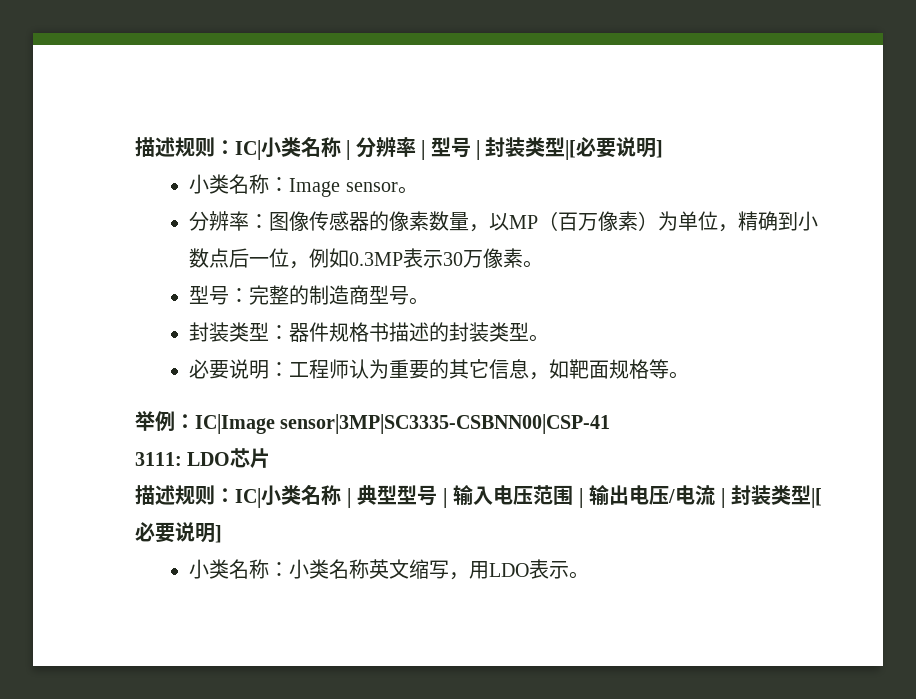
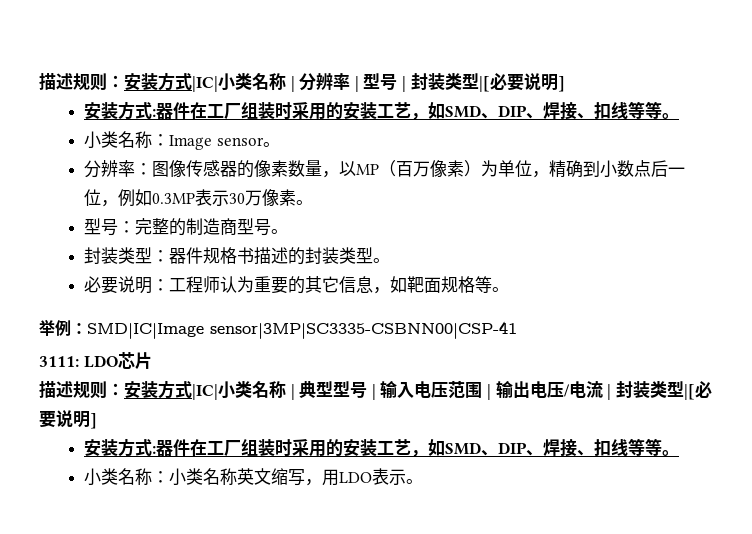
[135,137,261,160] 描述规则：IC| -> [39,72,218,92] 描述规则：安装方式|IC|
(664, 149) none -> [84,101,680,120] // 安装方式:器件在工厂组装时采用的安装工艺，如SMD、DIP、焊接、扣线等等。
[195,414,275,434] IC|Image -> [87,323,204,339] SMD|IC|Image
[235,488,261,508] IC| -> [124,380,218,400] 安装方式|IC|
(222, 534) none -> [84,438,680,457] // 安装方式:器件在工厂组装时采用的安装工艺，如SMD、DIP、焊接、扣线等等。

